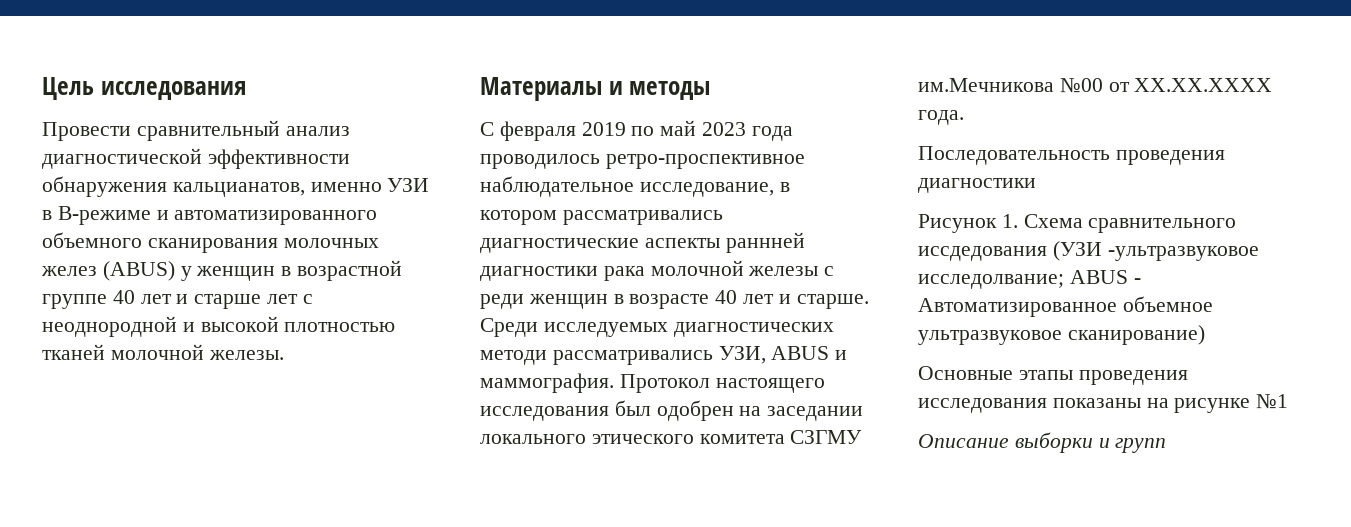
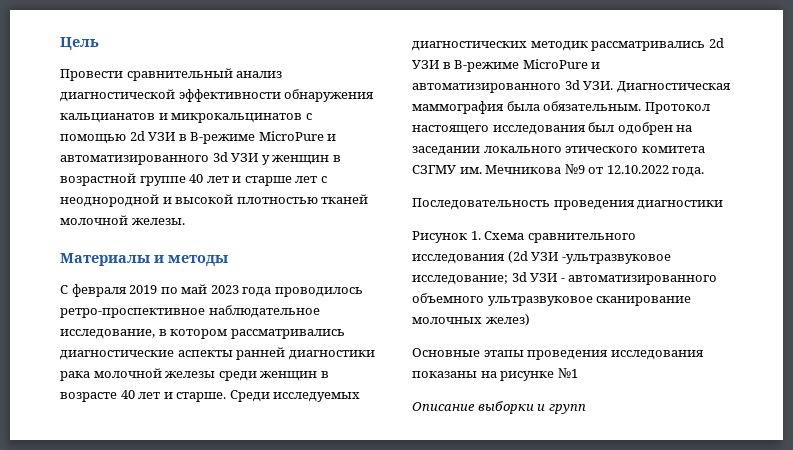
[100,81,246,100] исследования -> (99, 44) none
[172,178,430,197] [42,206,378,225] [42,232,379,253] [41,261,175,281] кальцианатов, именно УЗИ в B-режиме и автоматизированного объемного сканирования молочных желез (ABUS) -> [60,113,312,123] [60,131,337,144] [60,152,259,165] кальцианатов и микрокальцинатов с помощью 2d УЗИ в B-режиме MicroPure и автоматизированного 3d УЗИ
[725,232,805,253] раннней -> [236,347,286,360] ранней
[824,266,835,276] [480,294,524,309] с реди -> [218,371,257,381] среди
[480,346,848,365] [480,373,614,393] методи рассматривались УЗИ, ABUS и маммография. -> [530,38,724,51] [412,59,601,72] [412,80,731,93] [412,101,642,114] методик рассматривались 2d УЗИ в B-режиме MicroPure и автоматизированного 3d УЗИ. Диагностическая маммография была обязательным.
[918,78,1273,93] им.Мечникова №00 от ХХ.ХХ.ХХХХ -> [459,164,669,174] им. Мечникова №9 от 12.10.2022
[918,241,1259,261] [918,270,1141,289] [918,296,1213,317] [918,325,1205,345] иссдедования (УЗИ -ультразвуковое исследолвание; ABUS - Автоматизированное объемное ультразвуковое сканирование) -> [412,251,671,264] [412,272,718,285] [412,293,692,306] [412,314,530,326] исследования (2d УЗИ -ультразвуковое исследование; 3d УЗИ - автоматизированного объемного ультразвуковое сканирование молочных желез)

